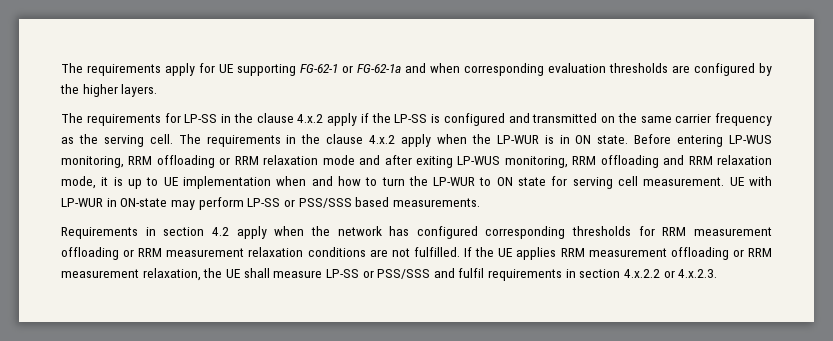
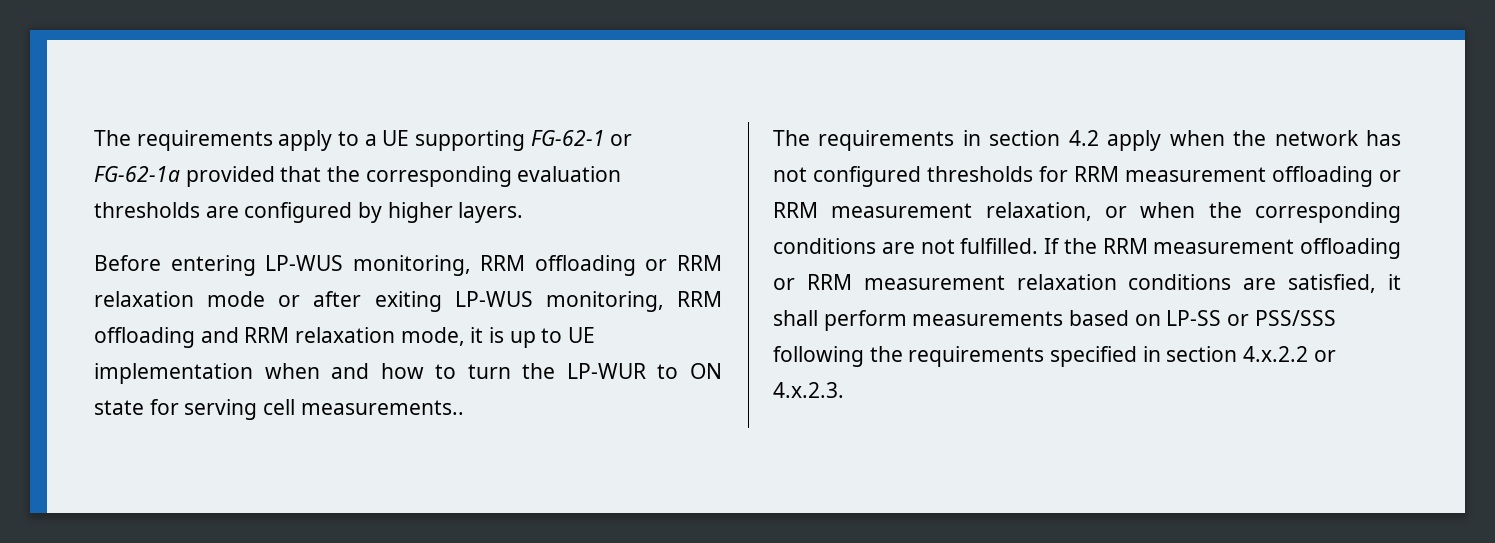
[199,63,215,73] for -> [338,131,377,146] to a
[405,63,460,73] and when -> [185,166,361,187] provided that the
[60,84,79,94] the -> (383, 212) none
[61,113,772,126] [61,134,629,147] The requirements for LP-SS in the clause 4.x.2 apply if the LP-SS is configured and transmitted on the same carrier frequency as the serving cell. The requirements in the clause 4.x.2 apply when the LP-WUR is in ON state. -> (524, 212) none
[359,155,381,165] and -> [278,295,301,307] or
[643,176,773,186] [61,197,480,210] [61,227,138,239] measurement. UE with LP-WUR in ON-state may perform LP-SS or PSS/SSS based measurements. // Requirements -> [300,400,464,415] [773,130,955,151] measurements.. // The requirements
[416,226,566,239] configured corresponding -> [773,166,921,187] not configured
[248,247,773,260] [61,268,563,281] relaxation conditions are not fulfilled. If the UE applies RRM measurement offloading or RRM measurement relaxation, the UE shall measure LP-SS or PSS/SSS and fulfil requirements -> [985,202,1401,223] [773,238,1401,259] [773,274,1401,293] [773,310,1336,331] [773,346,1138,367] relaxation, or when the corresponding conditions are not fulfilled. If the RRM measurement offloading or RRM measurement relaxation conditions are satisfied, it shall perform measurements based on LP-SS or PSS/SSS following the requirements specified

